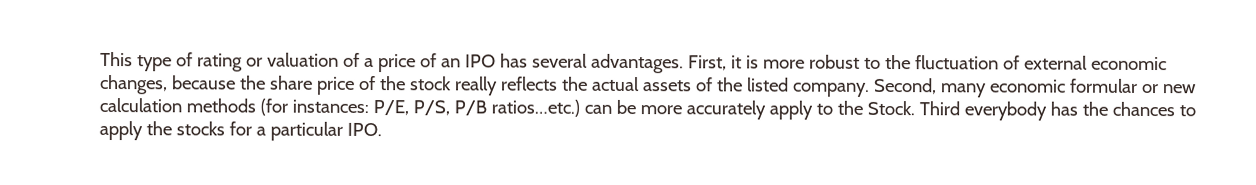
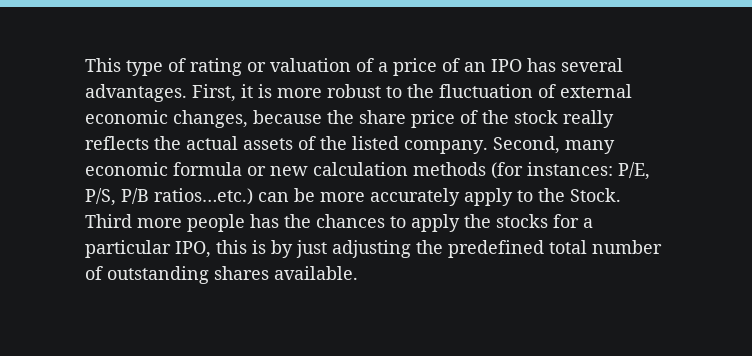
[1069,78,1138,93] formular -> [173,162,242,176] formula
[963,101,1047,121] everybody -> [137,214,245,232] more people
[346,122,382,137] IPO. -> [175,240,662,258] [85,266,358,284] IPO, this is by just adjusting the predefined total number of outstanding shares available.

